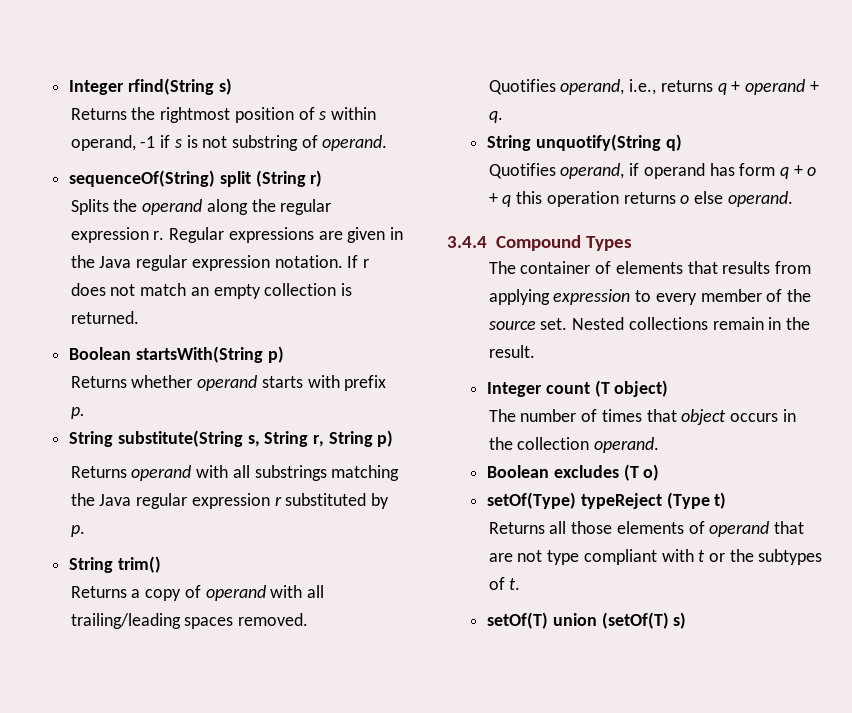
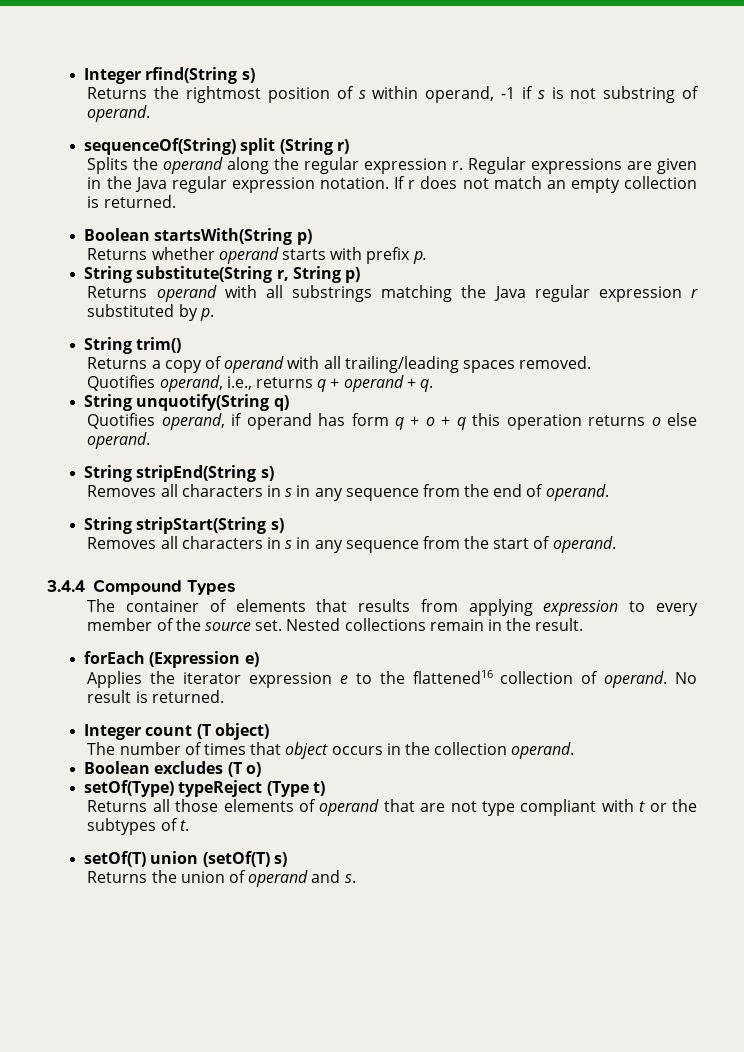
[247,431,309,447] s, String -> (273, 274) none
(793, 199) none -> [84,465,274,482] [87,484,609,501] [84,517,284,534] [87,536,616,553] // String stripEnd(String s) // Removes all characters in s in any sequence from the end of operand. // String stripStart(String s) // Removes all characters in s in any sequence from the start of operand.
(535, 351) none -> [84,651,259,668] [87,670,697,688] [87,690,224,703] // forEach (Expression e) // Applies the iterator expression e to the flattened16 collection of operand. No result is returned.
(687, 620) none -> [87,870,356,887] // Returns the union of operand and s.

